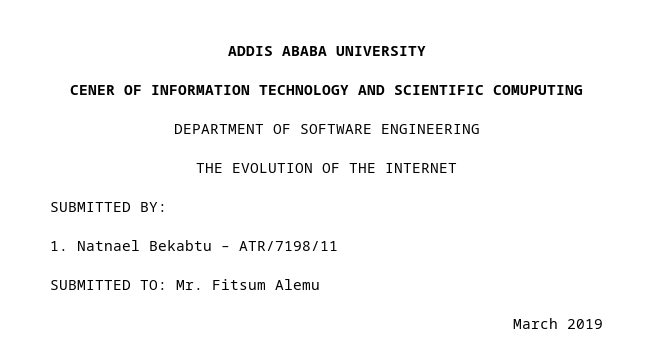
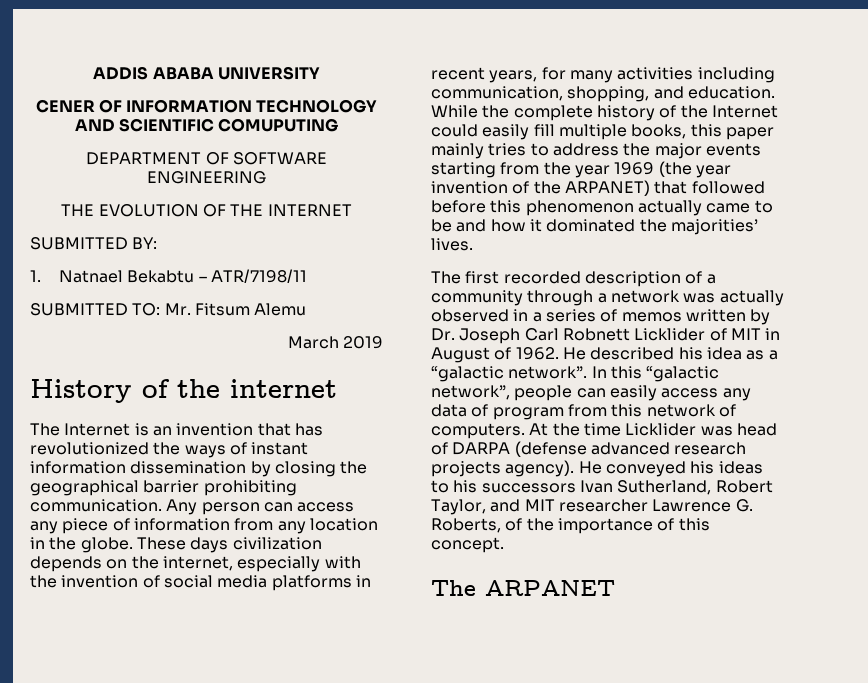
(603, 324) none -> [30,379,337,403] [30,423,323,436] [30,442,309,458] [30,461,368,477] [30,480,297,496] [30,499,355,515] [30,518,378,534] [30,537,322,553] [30,556,361,572] [30,575,371,591] [431,67,775,83] [431,86,775,102] [431,105,778,121] [431,124,774,140] [431,143,761,159] [431,161,731,178] [431,180,765,196] [431,200,773,216] [431,219,758,235] [431,238,473,251] [431,271,716,287] [431,290,784,306] [431,309,771,325] [431,328,781,344] [431,347,778,363] [431,366,720,382] [431,385,751,401] [431,404,736,420] [431,423,777,439] [431,441,747,457] [431,460,763,477] [431,480,773,495] [431,499,753,515] [431,518,710,534] [431,537,504,553] [431,580,615,596] // History of the internet // The Internet is an invention that has revolutionized the ways of instant information dissemination by closing the geographical barrier prohibiting communication. Any person can access any piece of information from any location in the globe. These days civilization depends on the internet, especially with the invention of social media platforms in recent years, for many activities including communication, shopping, and education. While the complete history of the Internet could easily fill multiple books, this paper mainly tries to address the major events starting from the year 1969 (the year invention of the ARPANET) that followed before this phenomenon actually came to be and how it dominated the majorities’ lives. // The first recorded description of a community through a network was actually observed in a series of memos written by Dr. Joseph Carl Robnett Licklider of MIT in August of 1962. He described his idea as a “galactic network”. In this “galactic network”, people can easily access any data of program from this network of computers. At the time Licklider was head of DARPA (defense advanced research projects agency). He conveyed his ideas to his successors Ivan Sutherland, Robert Taylor, and MIT researcher Lawrence G. Roberts, of the importance of this concept. // The ARPANET

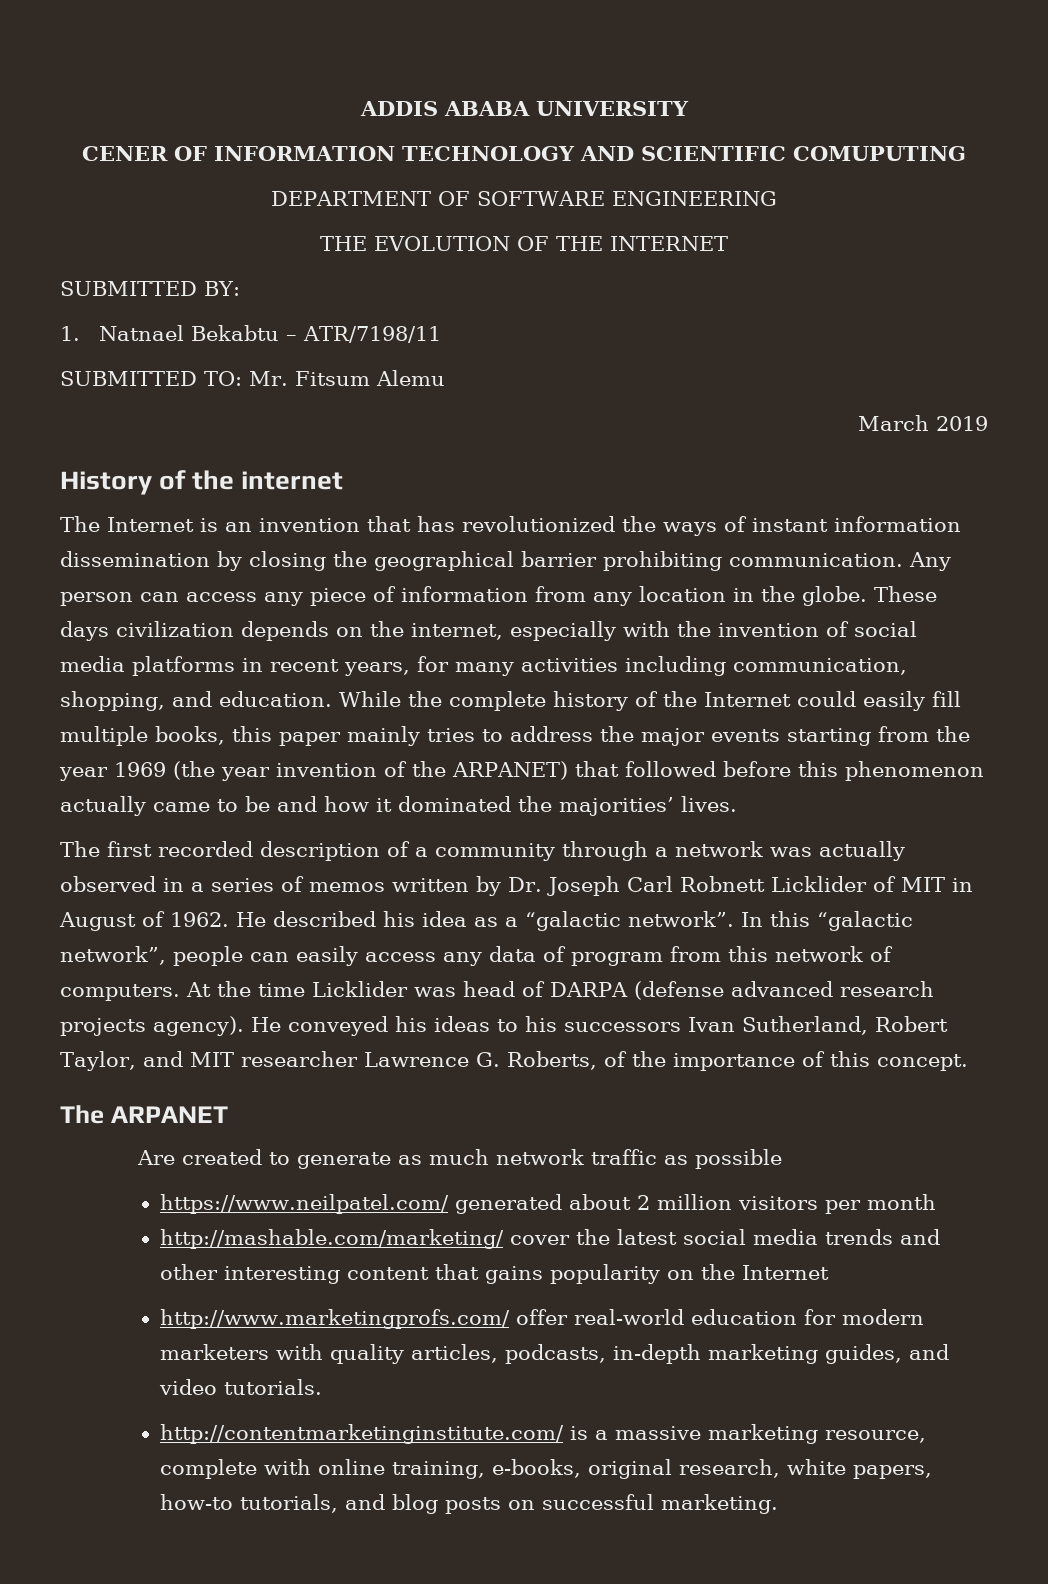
(615, 588) none -> [136,1149,782,1169] [160,1194,937,1214] [160,1229,941,1249] [160,1264,830,1284] [160,1309,925,1329] [160,1344,950,1364] [159,1379,323,1395] [160,1424,927,1444] [160,1459,933,1479] [160,1494,779,1514] // Are created to generate as much network traffic as possible // https://www.neilpatel.com/ generated about 2 million visitors per month // http://mashable.com/marketing/ cover the latest social media trends and other interesting content that gains popularity on the Internet // http://www.marketingprofs.com/ offer real-world education for modern marketers with quality articles, podcasts, in-depth marketing guides, and video tutorials. // http://contentmarketinginstitute.com/ is a massive marketing resource, complete with online training, e-books, original research, white papers, how-to tutorials, and blog posts on successful marketing.

